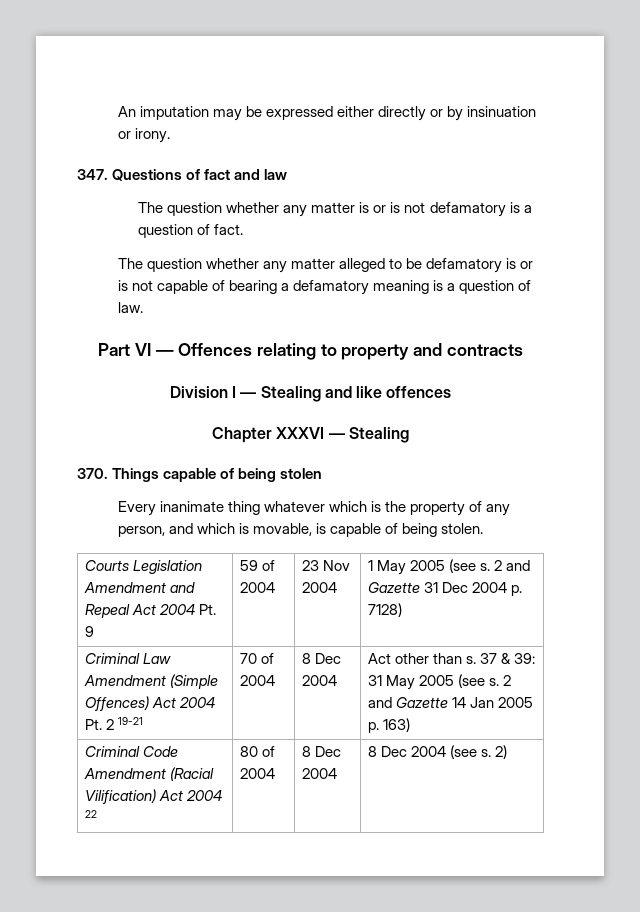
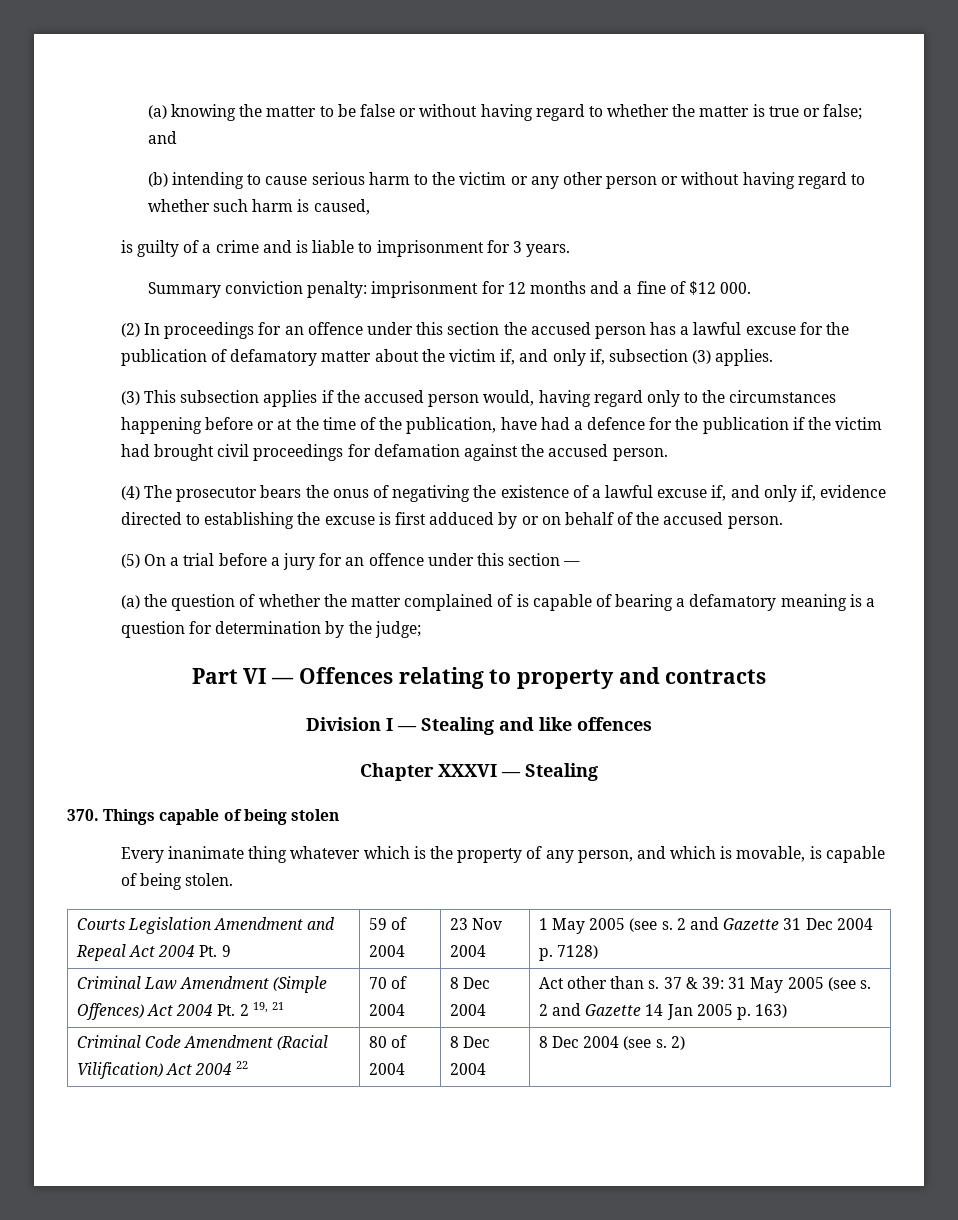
[117,106,537,121] [117,128,170,143] [77,169,288,181] [138,202,532,217] [138,224,244,238] [117,258,534,273] [117,280,153,291] An imputation may be expressed either directly or by insinuation or irony. // 347. Questions of fact and law // The question whether any matter is or is not defamatory is a question of fact. // The question whether any matter alleged to be defamatory is or is not -> [147,104,863,121] [147,131,177,144] [147,172,865,189] [147,199,370,215] [120,240,571,257] [147,281,752,298] [120,322,850,339] [120,349,774,366] [120,390,837,407] [120,417,883,434] [120,444,668,461] [120,485,887,502] [120,512,783,529] [120,553,581,570] [120,594,529,611] (a) knowing the matter to be false or without having regard to whether the matter is true or false; and // (b) intending to cause serious harm to the victim or any other person or without having regard to whether such harm is caused, // is guilty of a crime and is liable to imprisonment for 3 years. // Summary conviction penalty: imprisonment for 12 months and a fine of $12 000. // (2) In proceedings for an offence under this section the accused person has a lawful excuse for the publication of defamatory matter about the victim if, and only if, subsection (3) applies. // (3) This subsection applies if the accused person would, having regard only to the circumstances happening before or at the time of the publication, have had a defence for the publication if the victim had brought civil proceedings for defamation against the accused person. // (4) The prosecutor bears the onus of negativing the existence of a lawful excuse if, and only if, evidence directed to establishing the excuse is first adduced by or on behalf of the accused person. // (5) On a trial before a jury for an offence under this section — // (a) the question of whether the matter complained of is
[518,280,532,291] [117,302,143,313] of law. -> [189,621,421,638] for determination by the judge;
[117,717,143,725] 19-21 -> [252,1002,285,1013] 19, 21

